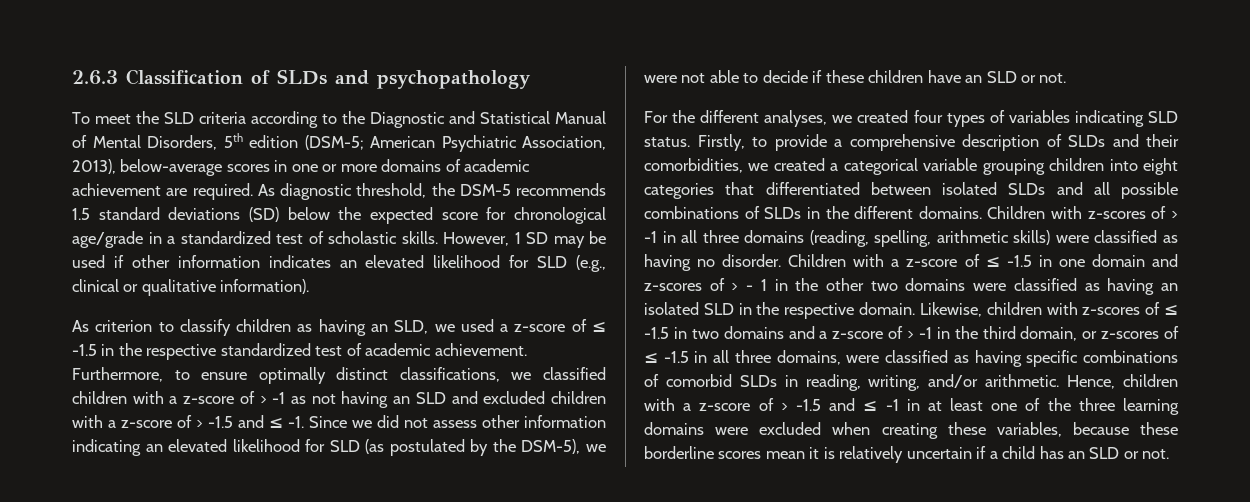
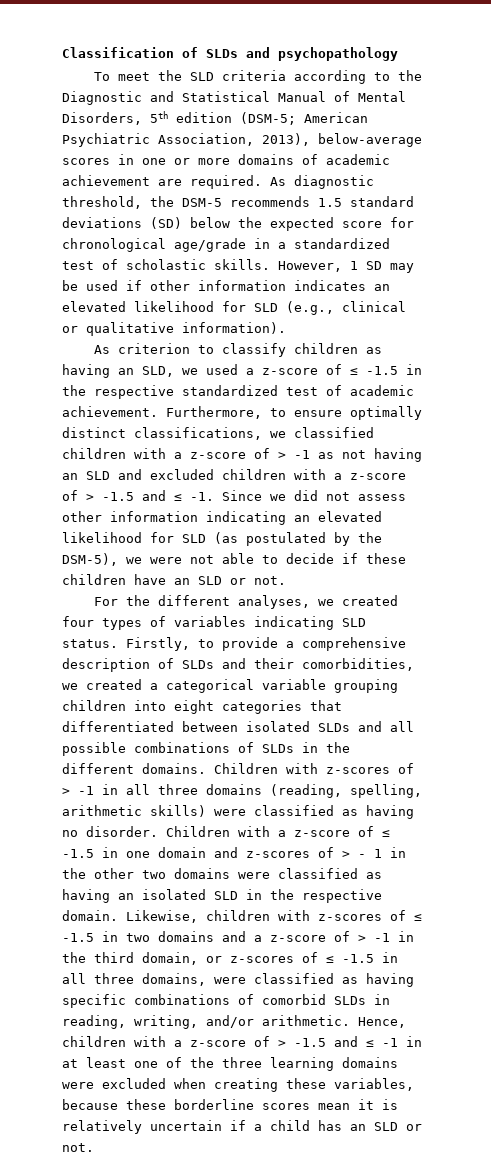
[72,70,118,85] 2.6.3 -> (62, 52) none

